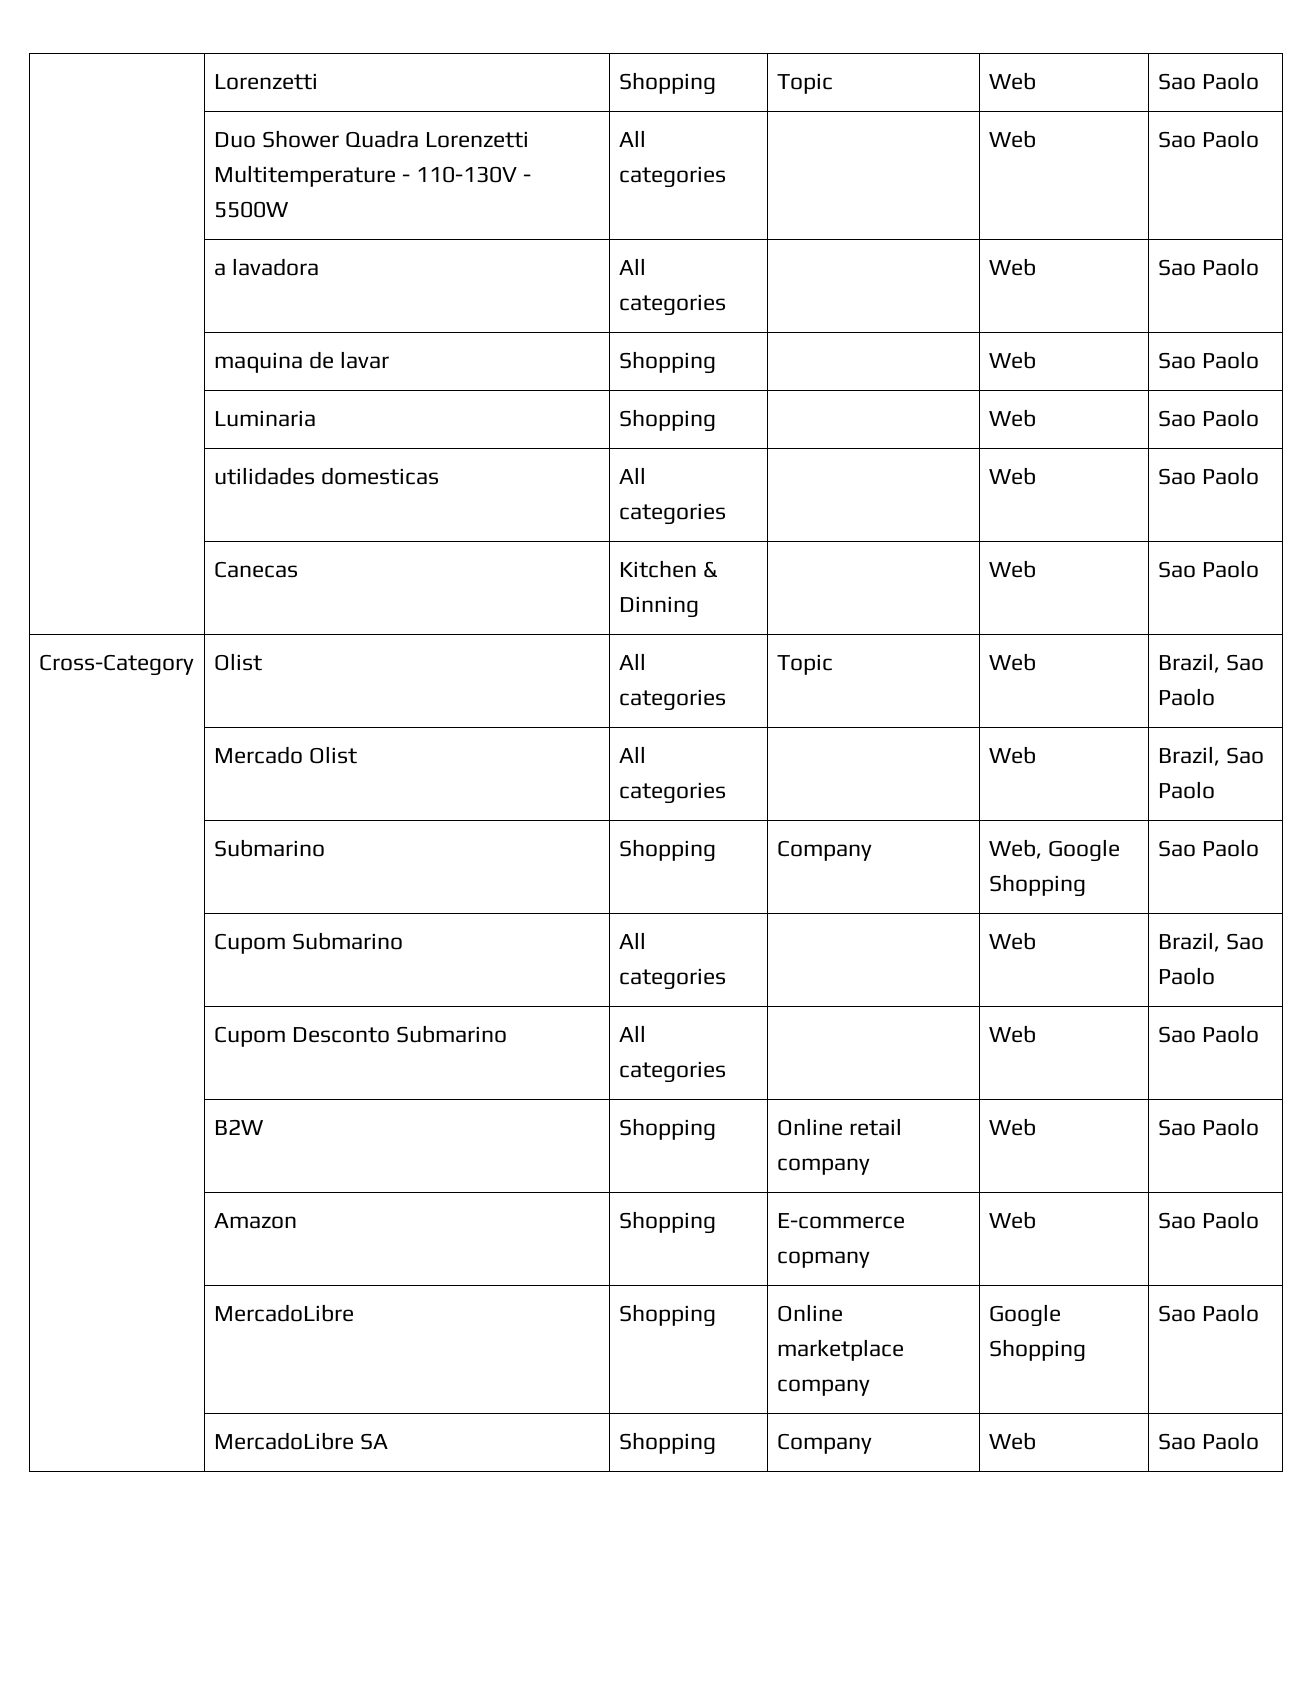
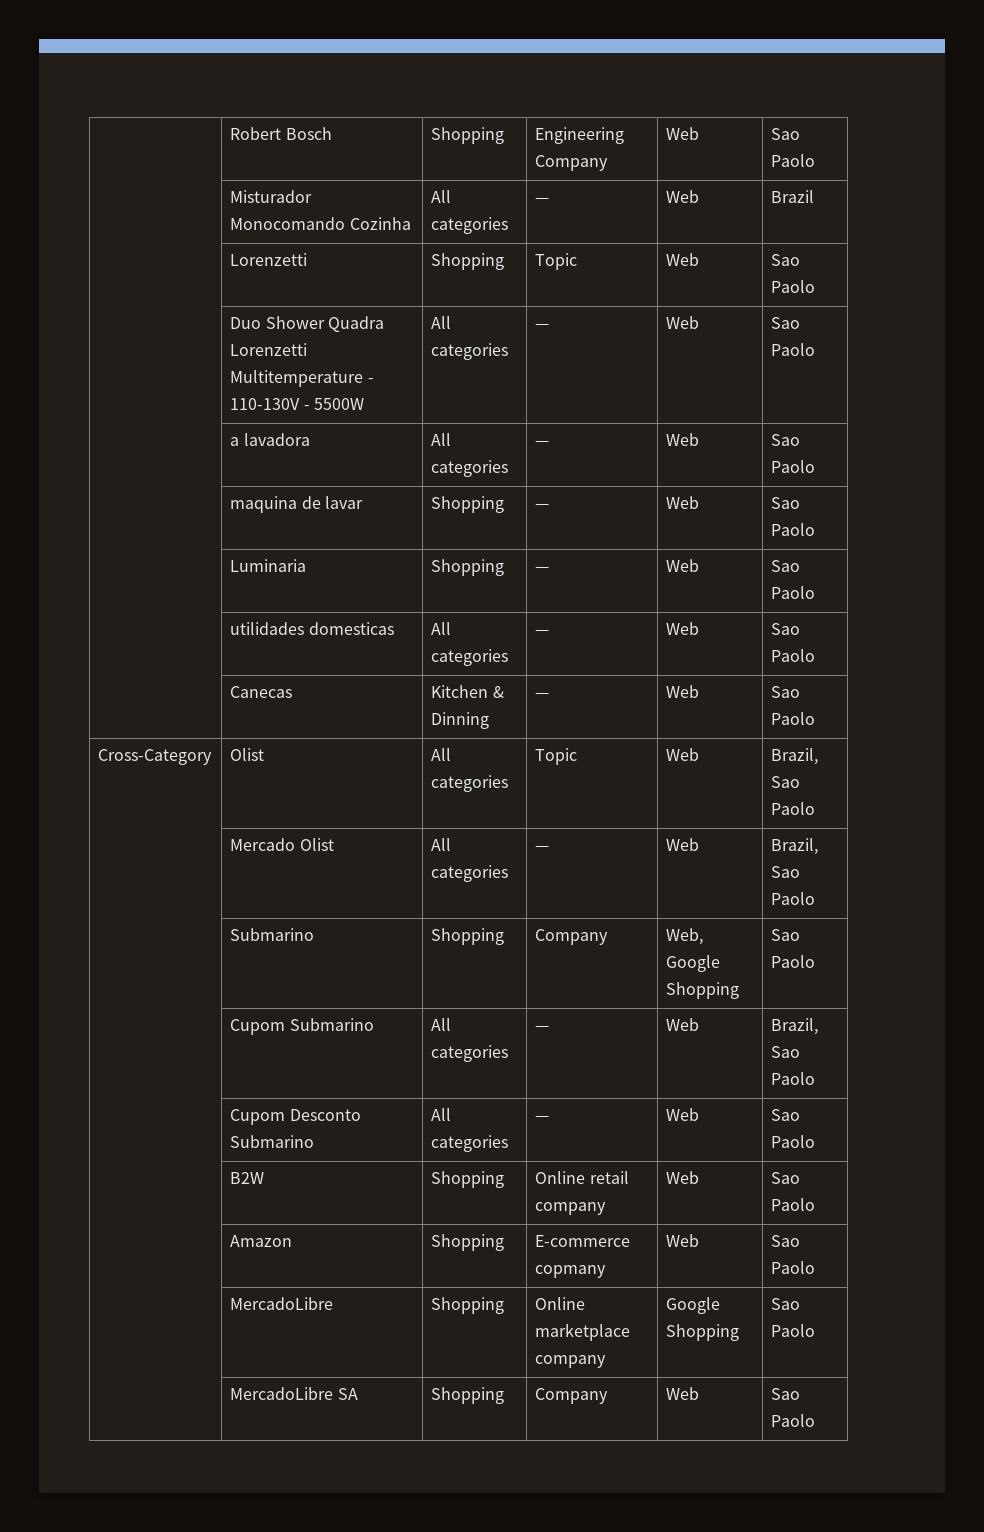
(213, 81) none -> [230,127,332,140] [431,127,505,144] [535,127,625,144] [535,155,609,171] [666,127,700,140] [771,128,801,140] [771,154,816,167] [230,190,313,203] [230,217,411,230] [431,190,452,203] [431,217,509,234] [535,198,550,203] [666,190,700,203] [771,190,815,203] | Robert Bosch | Shopping | Engineering Company | Web | Sao Paolo // | Misturador Monocomando Cozinha | All categories | — | Web | Brazil //
(726, 177) none -> [535,324,550,329] —
(726, 305) none -> [535,441,550,446] —
(716, 362) none -> [535,504,550,509] —
(716, 420) none -> [535,567,550,572] —
(726, 514) none -> [535,630,550,635] —
(699, 607) none -> [535,693,550,698] —
(726, 793) none -> [535,846,550,851] —
(726, 979) none -> [535,1026,550,1031] —
(726, 1072) none -> [535,1116,550,1121] —

